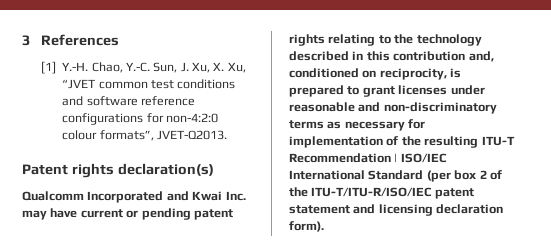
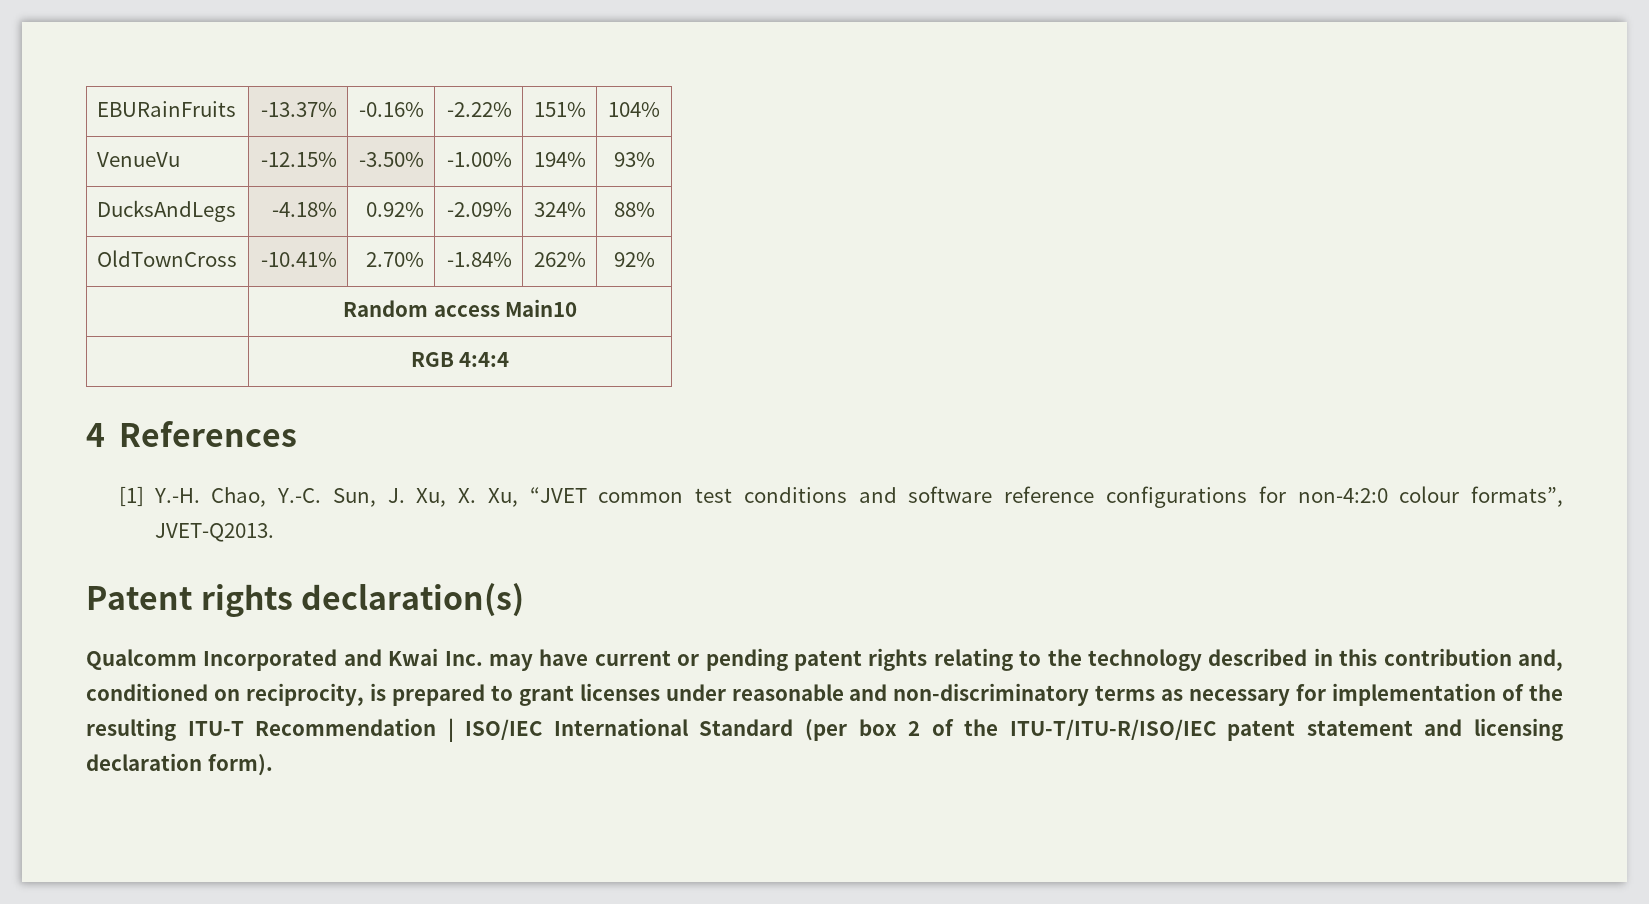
[22,35,30,46] 3 -> [96,101,236,117] [261,102,338,117] [359,102,425,117] [447,102,513,117] [533,102,586,117] [608,102,660,117] [96,152,180,167] [261,152,338,167] [359,152,425,167] [447,152,513,167] [533,152,586,167] [613,152,655,167] [96,200,236,222] [272,202,338,217] [366,202,425,217] [447,202,513,217] [533,202,586,217] [613,202,655,217] [96,250,237,267] [261,252,338,267] [366,252,425,267] [447,252,513,267] [533,252,586,267] [613,252,655,267] [342,299,578,317] [410,352,510,367] [86,423,105,447] EBURainFruits | -13.37% | -0.16% | -2.22% | 151% | 104% // VenueVu | -12.15% | -3.50% | -1.00% | 194% | 93% // DucksAndLegs | -4.18% | 0.92% | -2.09% | 324% | 88% // OldTownCross | -10.41% | 2.70% | -1.84% | 262% | 92% // | Random access Main10 // | RGB 4:4:4 // 4

